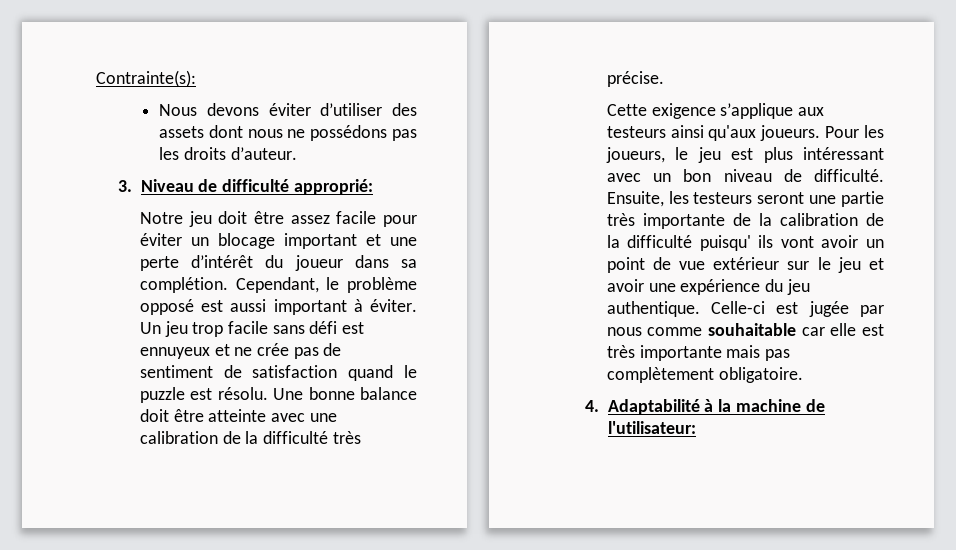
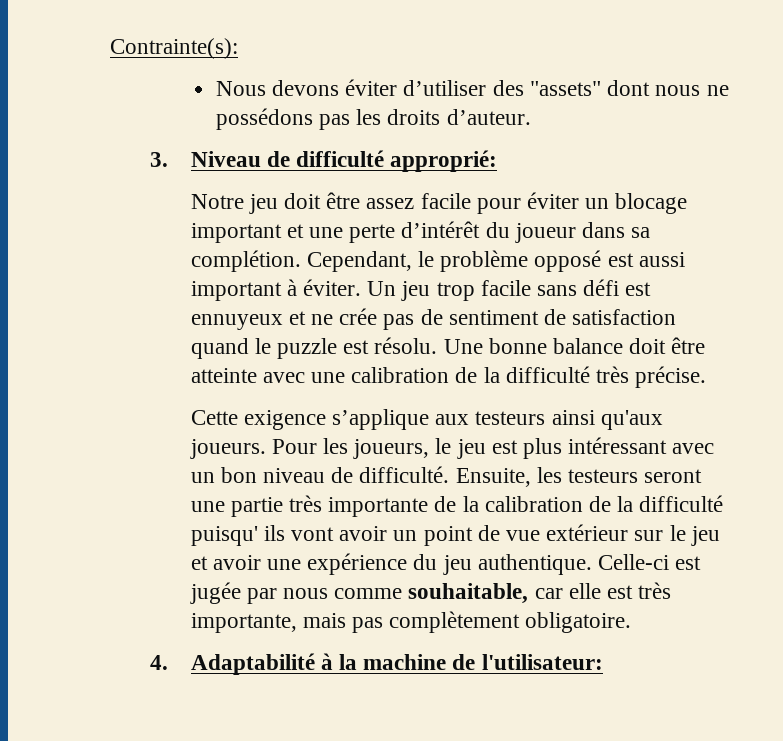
[159,126,205,138] assets -> [529,81,601,96] "assets"
[708,323,797,336] souhaitable -> [408,583,529,604] souhaitable,
[639,345,722,361] importante -> [190,613,297,633] importante,

